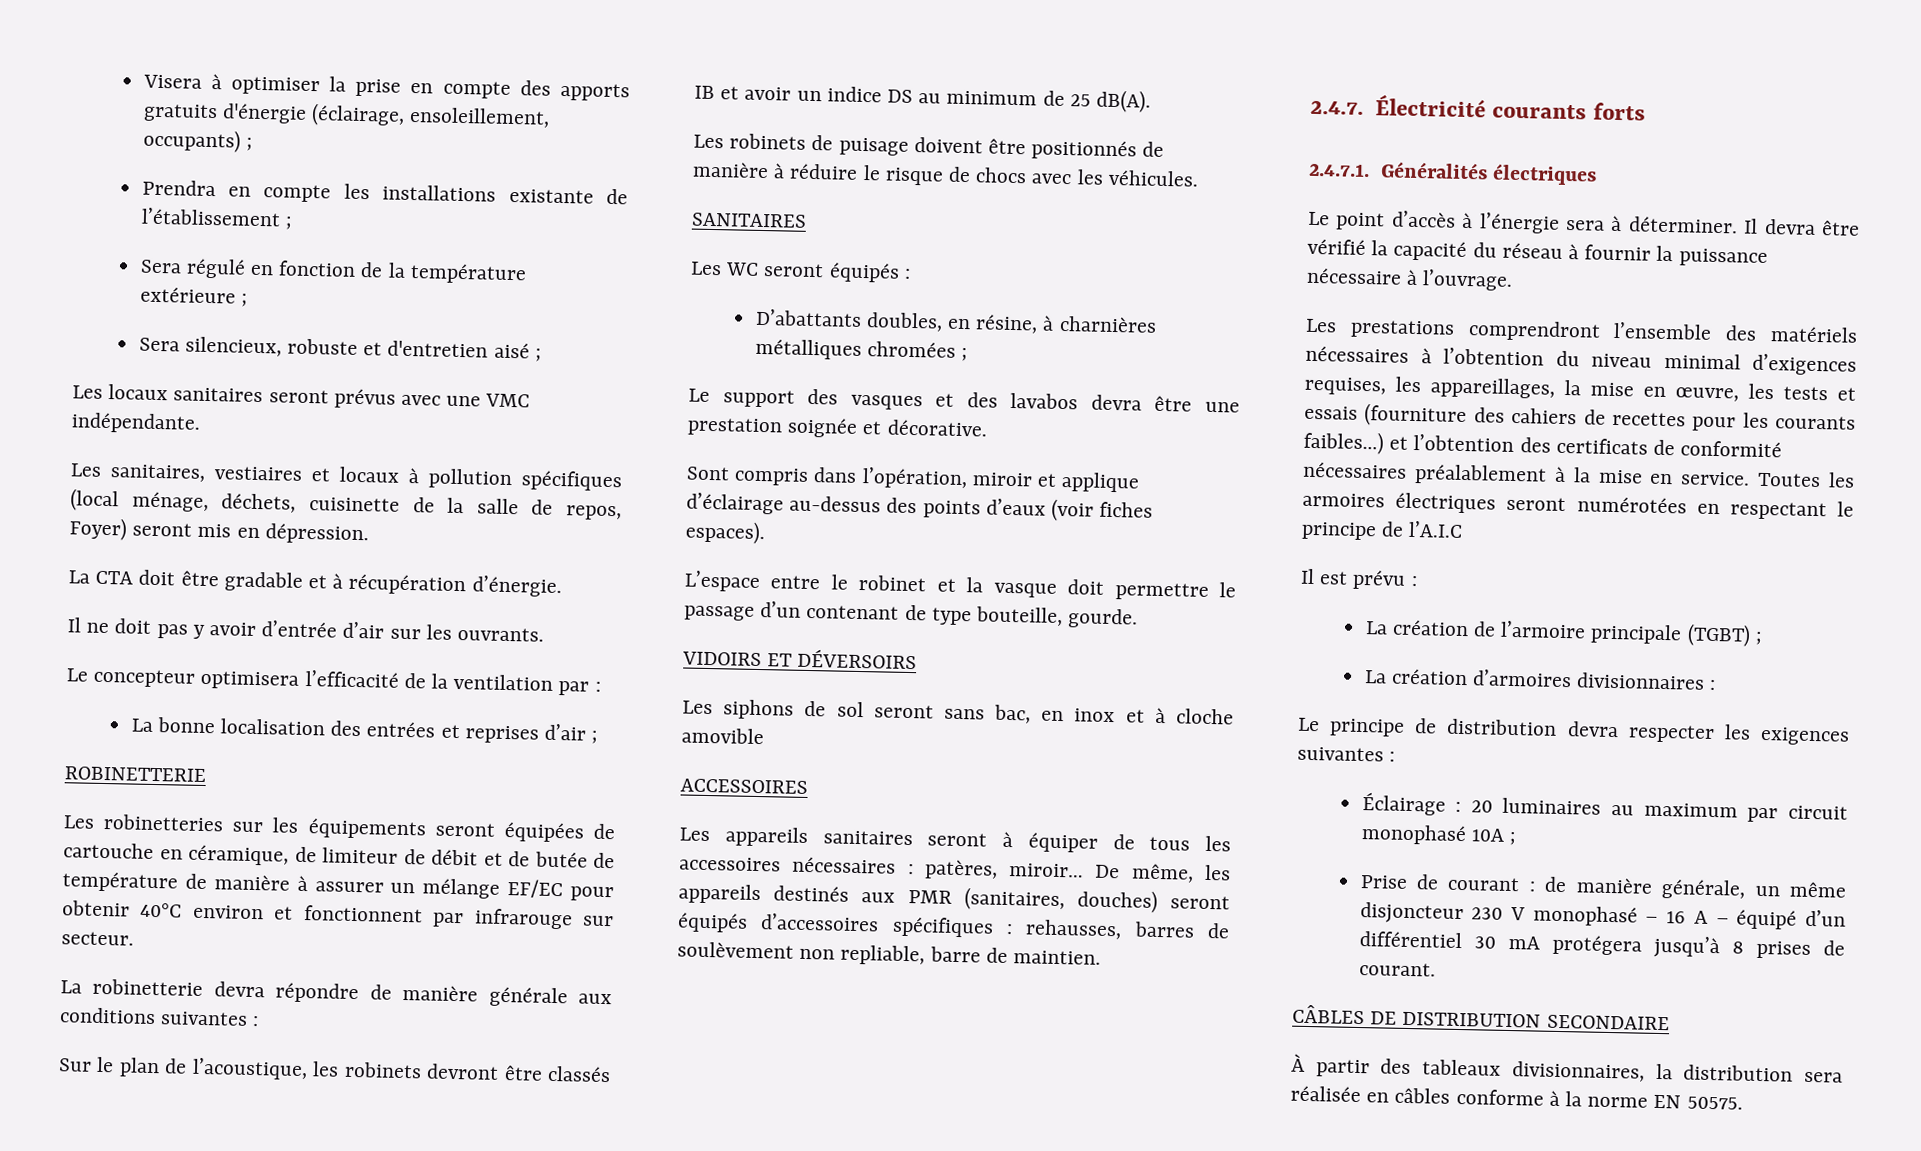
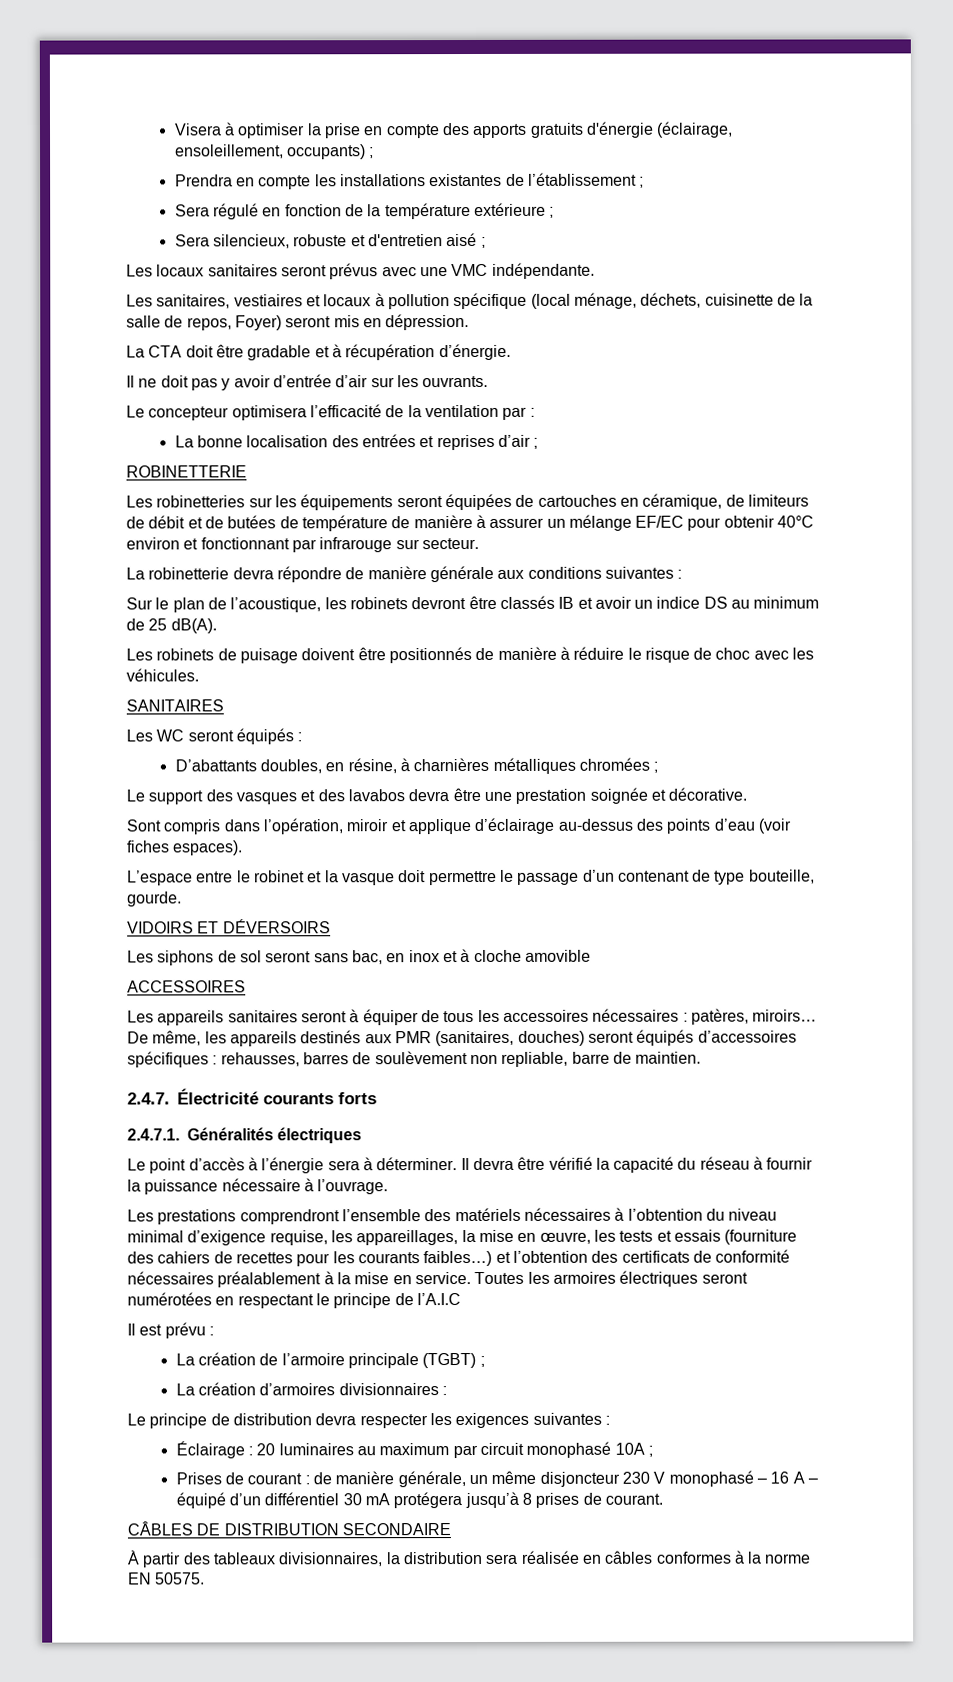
[508,188,594,204] existante -> [429,173,503,187] existantes
[521,470,622,492] spécifiques -> [453,292,528,310] spécifique
[63,842,154,859] cartouche -> [537,494,617,507] cartouches
[322,847,398,864] limiteur -> [747,494,809,507] limiteurs
[534,851,588,868] butée -> [227,515,277,529] butées
[303,904,423,923] fonctionnent -> [200,537,290,550] fonctionnant
[975,167,1028,184] chocs -> [715,647,751,660] choc
[985,498,1046,516] d’eaux -> [713,818,755,831] d’eau
[1009,863,1085,878] miroir… -> [752,1009,818,1022] miroirs…
[1752,353,1857,376] [1304,376,1387,396] d’exigences requises, -> [187,1230,328,1246] d’exigence requise,
[1359,875,1408,889] Prise -> [175,1472,222,1485] Prises
[1455,1088,1544,1106] conforme -> [655,1551,732,1564] conformes

